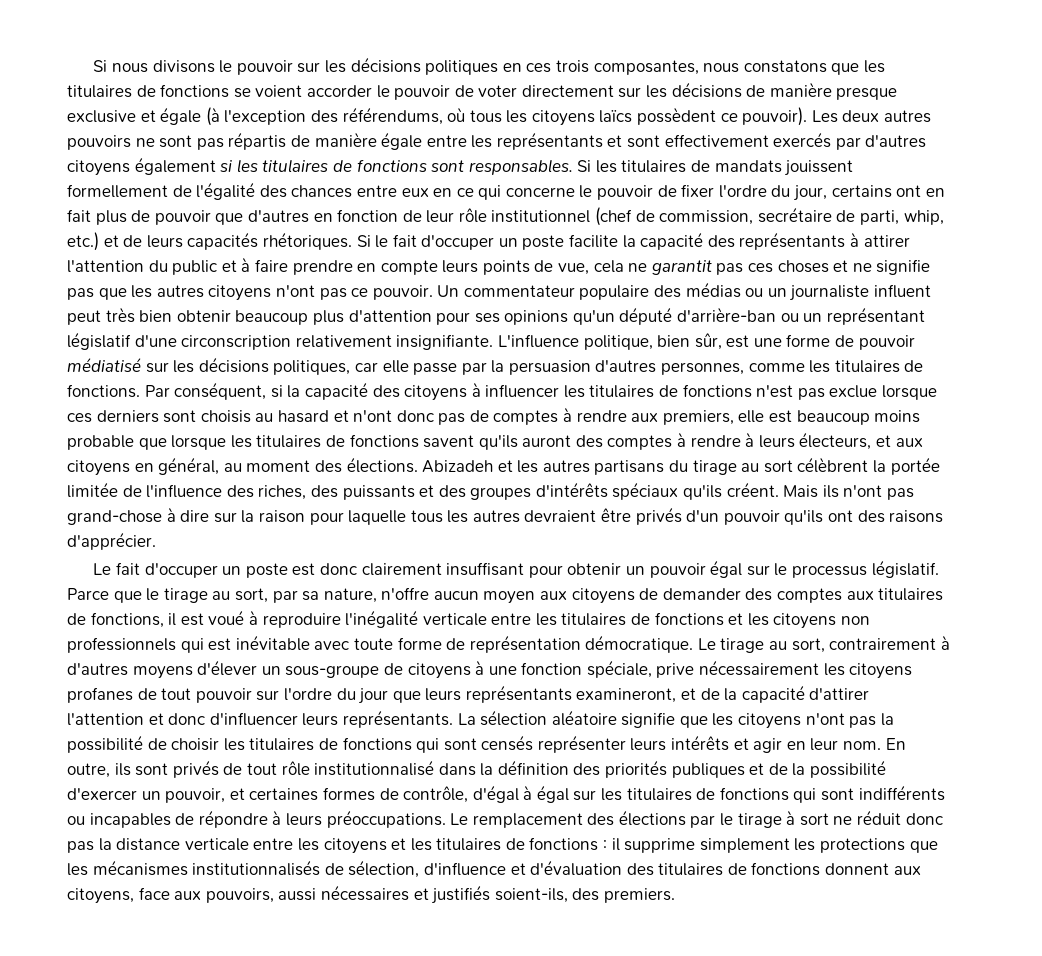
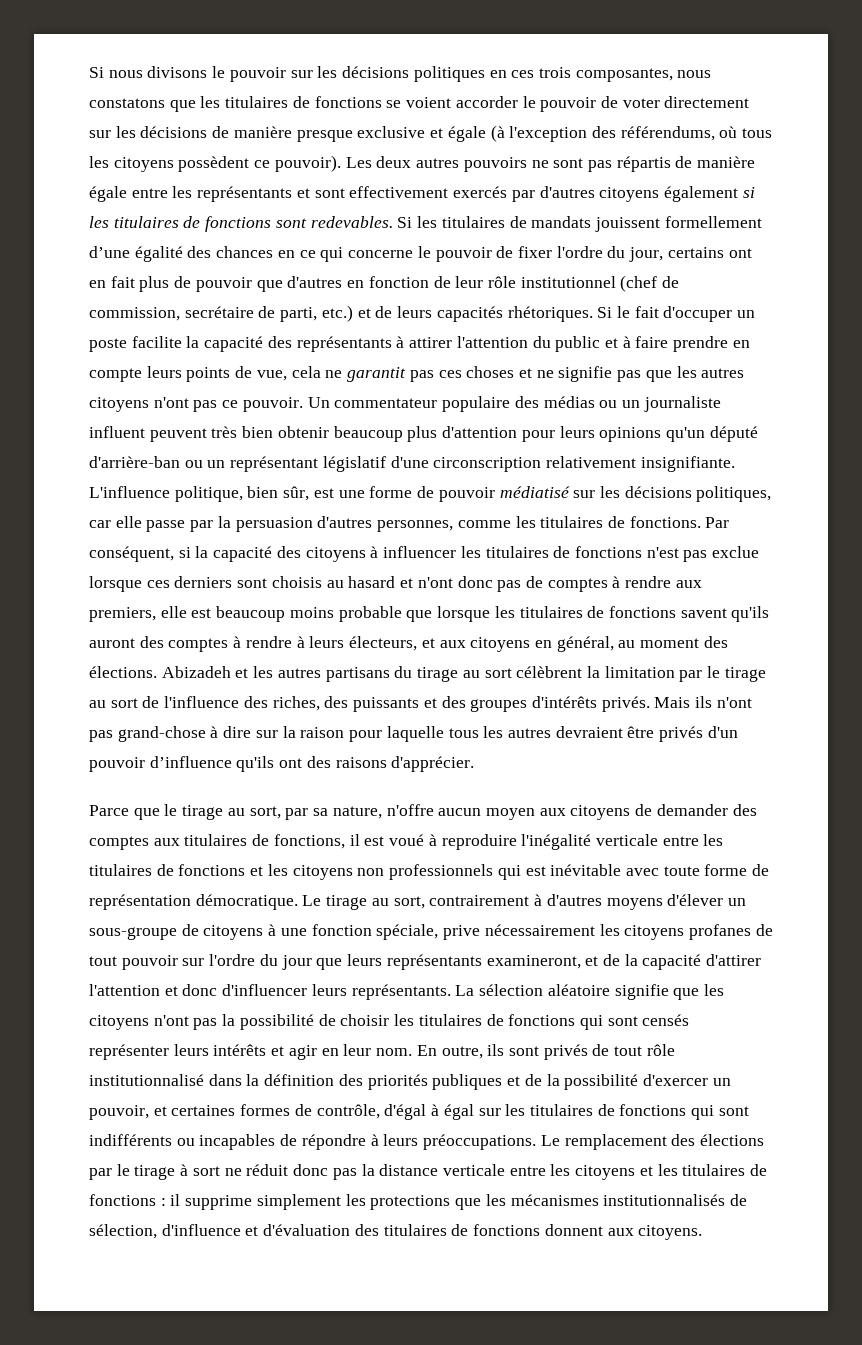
[599,110,633,123] laïcs -> (174, 164) none
[468,159,573,175] responsables. -> [310,216,393,228] redevables.
[172,182,429,200] de l'égalité des chances entre eux -> [89,246,274,262] d’une égalité des chances
[903,210,944,225] whip, -> (318, 314) none
[67,310,101,325] peut -> [149,428,207,442] peuvent
[474,313,500,323] ses -> [559,426,595,438] leurs
[890,457,940,475] [67,482,118,498] portée limitée -> [604,666,766,682] [89,698,138,708] limitation par le tirage au sort
[612,482,779,500] spéciaux qu'ils créent. -> [601,696,650,712] privés.
(780, 517) none -> [149,756,232,768] d’influence
[93,560,939,578] Le fait d'occuper un poste est donc clairement insuffisant pour obtenir un pouvoir égal sur le processus législatif. -> (475, 764) none
[67,885,675,904] citoyens, face aux pouvoirs, aussi nécessaires et justifiés soient-ils, des premiers. -> [638,1225,703,1240] citoyens.

